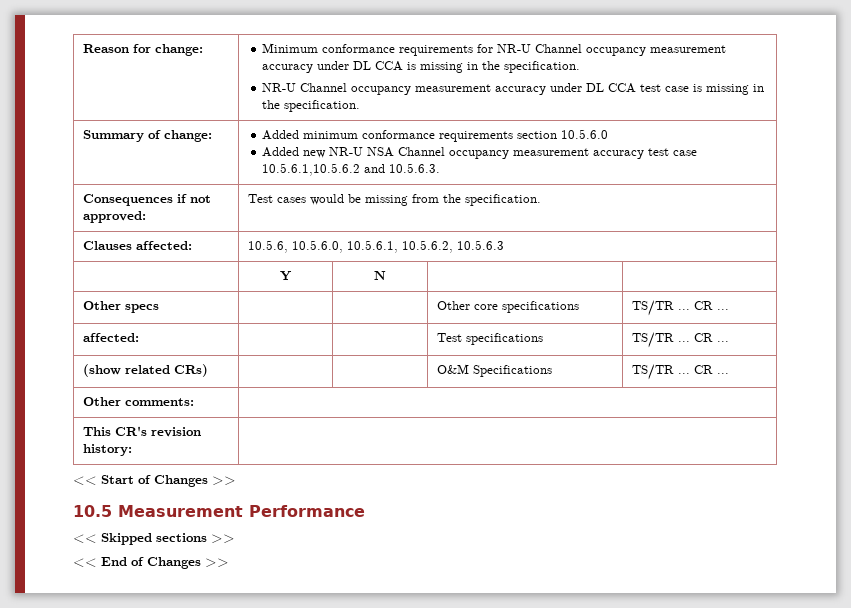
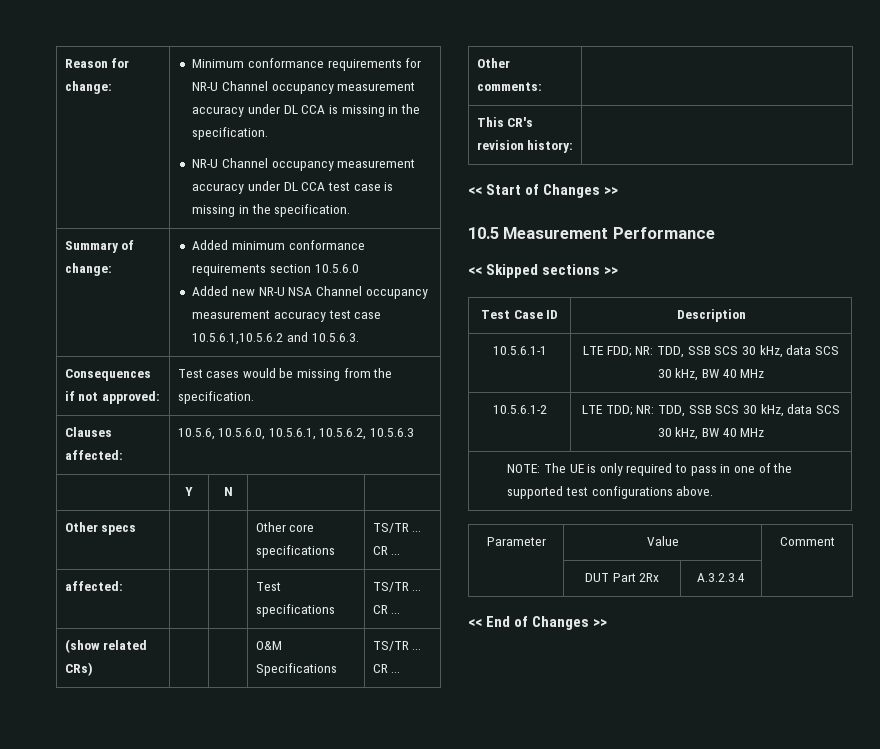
(235, 538) none -> [480,310,559,319] [676,309,746,322] [492,346,547,355] [583,345,839,358] [657,368,765,381] [492,405,547,414] [582,404,840,417] [657,427,765,440] [507,463,793,476] [507,486,714,499] [486,537,546,546] [646,536,679,546] [779,537,835,546] [584,573,660,582] [697,573,745,582] // Test Case ID | Description // 10.5.6.1-1 | LTE FDD; NR: TDD, SSB SCS 30 kHz, data SCS 30 kHz, BW 40 MHz // 10.5.6.1-2 | LTE TDD; NR: TDD, SSB SCS 30 kHz, data SCS 30 kHz, BW 40 MHz // NOTE: The UE is only required to pass in one of the supported test configurations above. // Parameter | Value | Comment // | DUT Part 2Rx | A.3.2.3.4 |

